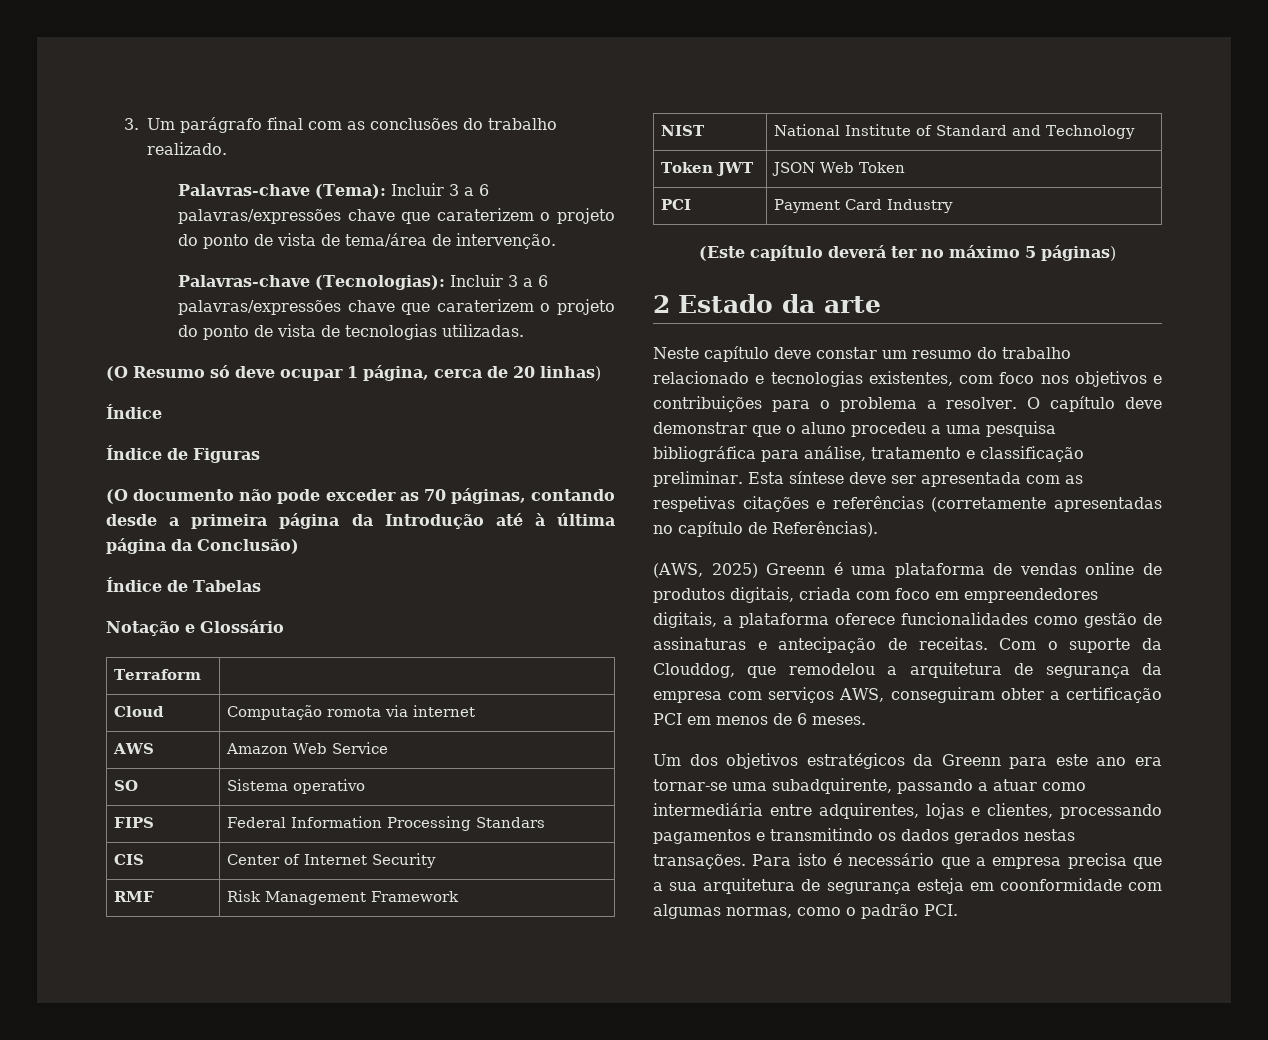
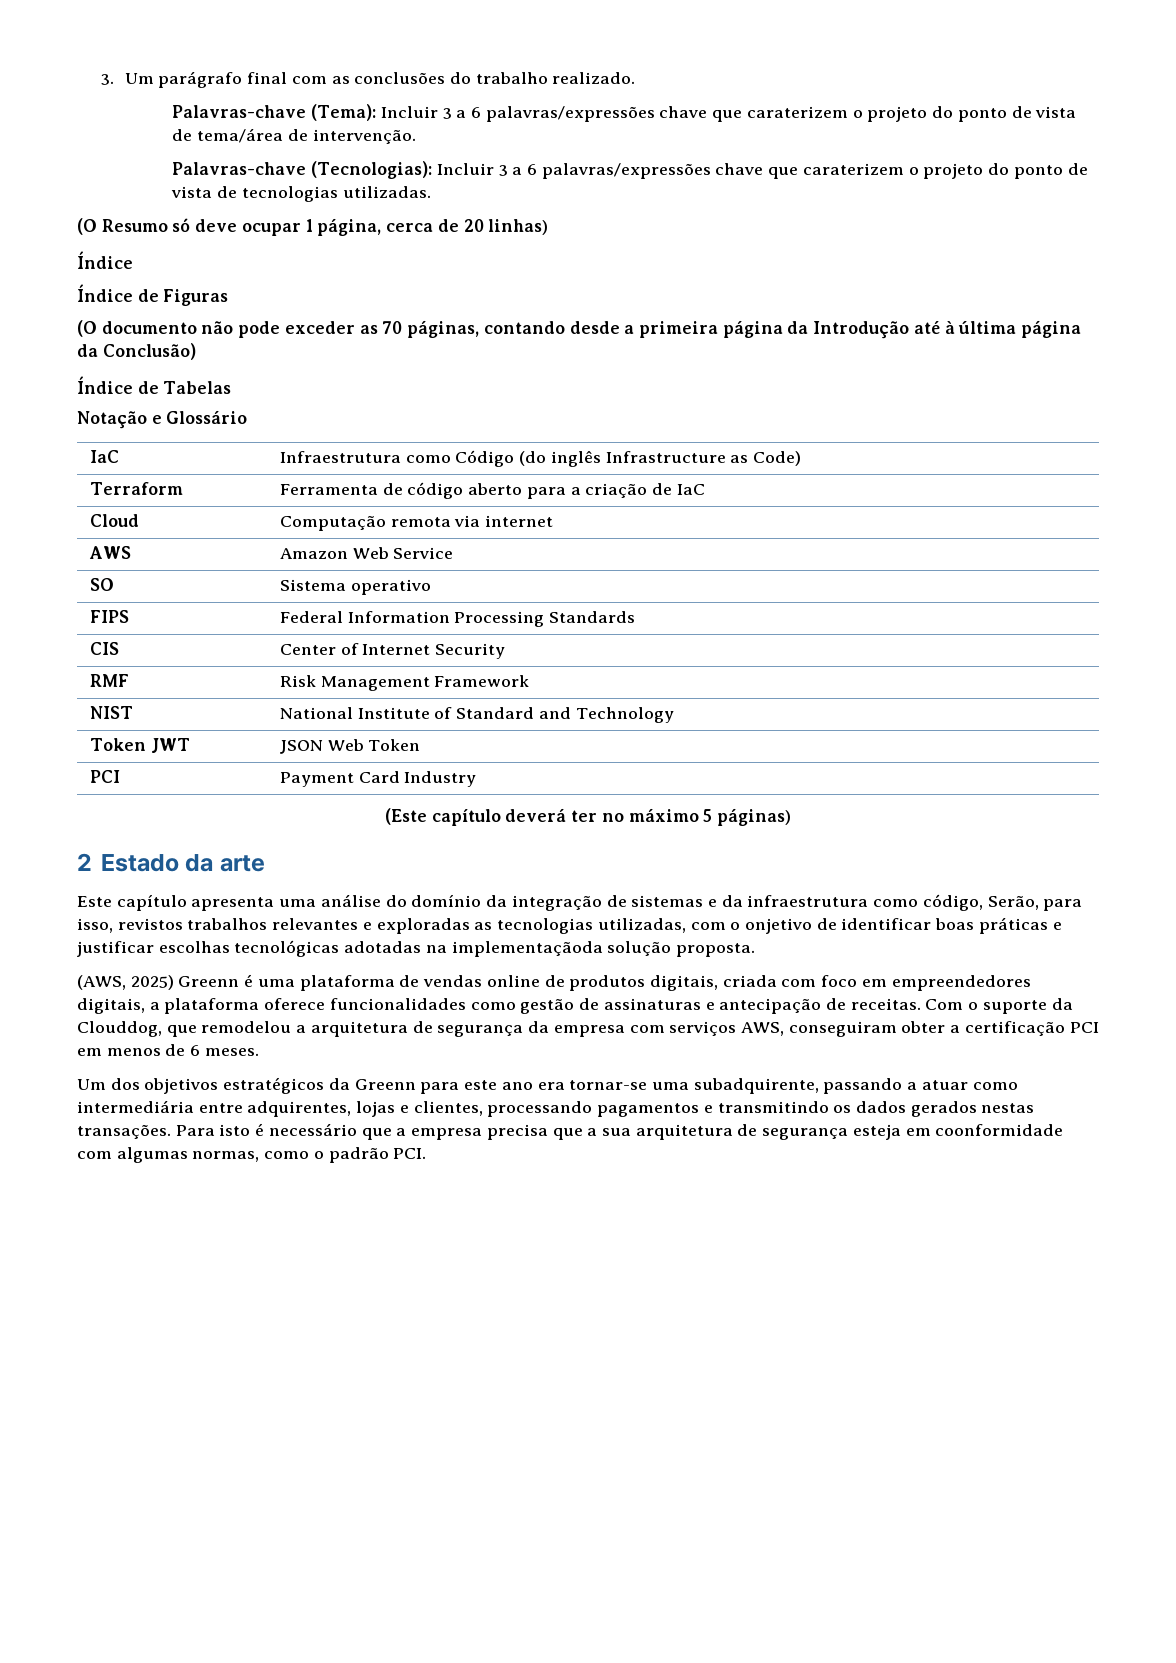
[113,669,201,680] Terraform | -> [89,450,119,463] [279,450,802,467] [89,482,183,495] [279,482,705,499] IaC | Infraestrutura como Código (do inglês Infrastructure as Code) // Terraform | Ferramenta de código aberto para a criação de IaC
[326,707,381,717] romota -> [390,517,451,527] remota
[475,817,545,828] Standars -> [549,611,636,623] Standards
[653,346,1071,362] [653,371,1162,387] [653,396,1162,412] [653,421,1056,437] [653,446,1084,462] [653,471,1083,487] [653,496,1162,512] [653,521,878,537] Neste capítulo deve constar um resumo do trabalho relacionado e tecnologias existentes, com foco nos objetivos e contribuições para o problema a resolver. O capítulo deve demonstrar que o aluno procedeu a uma pesquisa bibliográfica para análise, tratamento e classificação preliminar. Esta síntese deve ser apresentada com as respetivas citações e referências (corretamente apresentadas no capítulo de Referências). -> [77,894,1083,911] [77,917,1062,934] [77,940,756,957] Este capítulo apresenta uma análise do domínio da integração de sistemas e da infraestrutura como código, Serão, para isso, revistos trabalhos relevantes e exploradas as tecnologias utilizadas, com o onjetivo de identificar boas práticas e justificar escolhas tecnológicas adotadas na implementaçãoda solução proposta.

